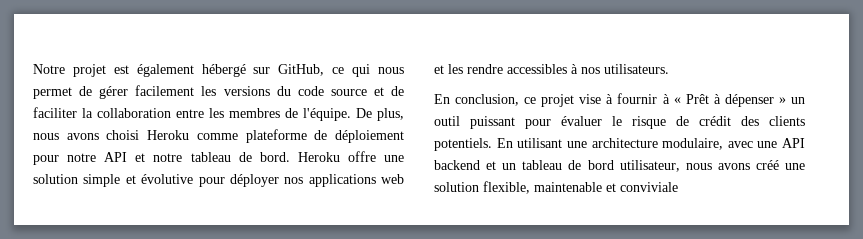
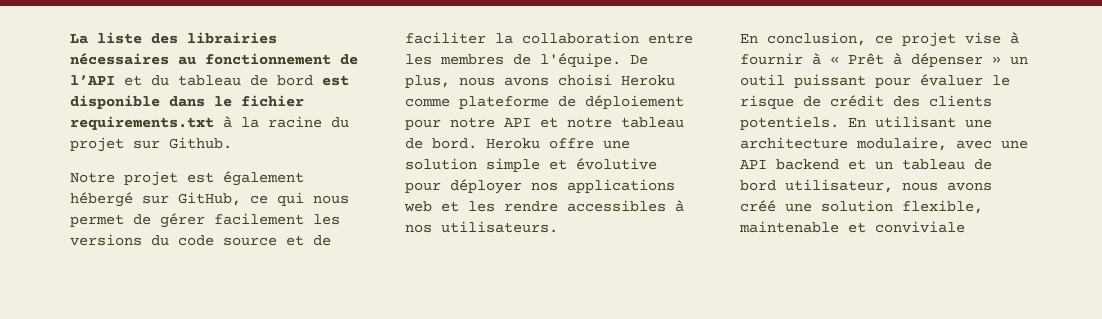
(33, 69) none -> [70,32,277,44] [70,52,358,65] [70,75,349,86] [70,95,304,109] [70,116,349,130] [70,137,232,152] La liste des librairies nécessaires au fonctionnement de l’API et du tableau de bord est disponible dans le fichier requirements.txt à la racine du projet sur Github. //

